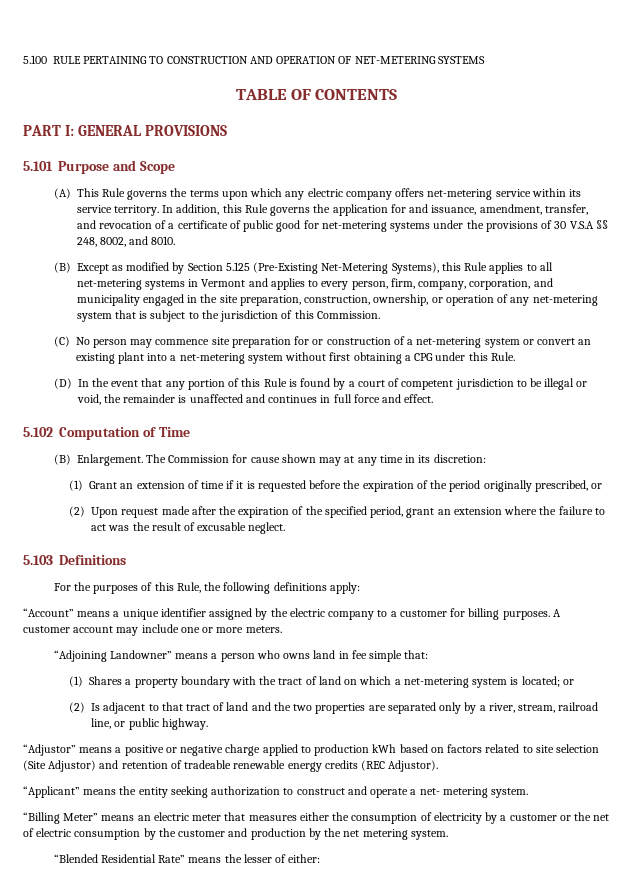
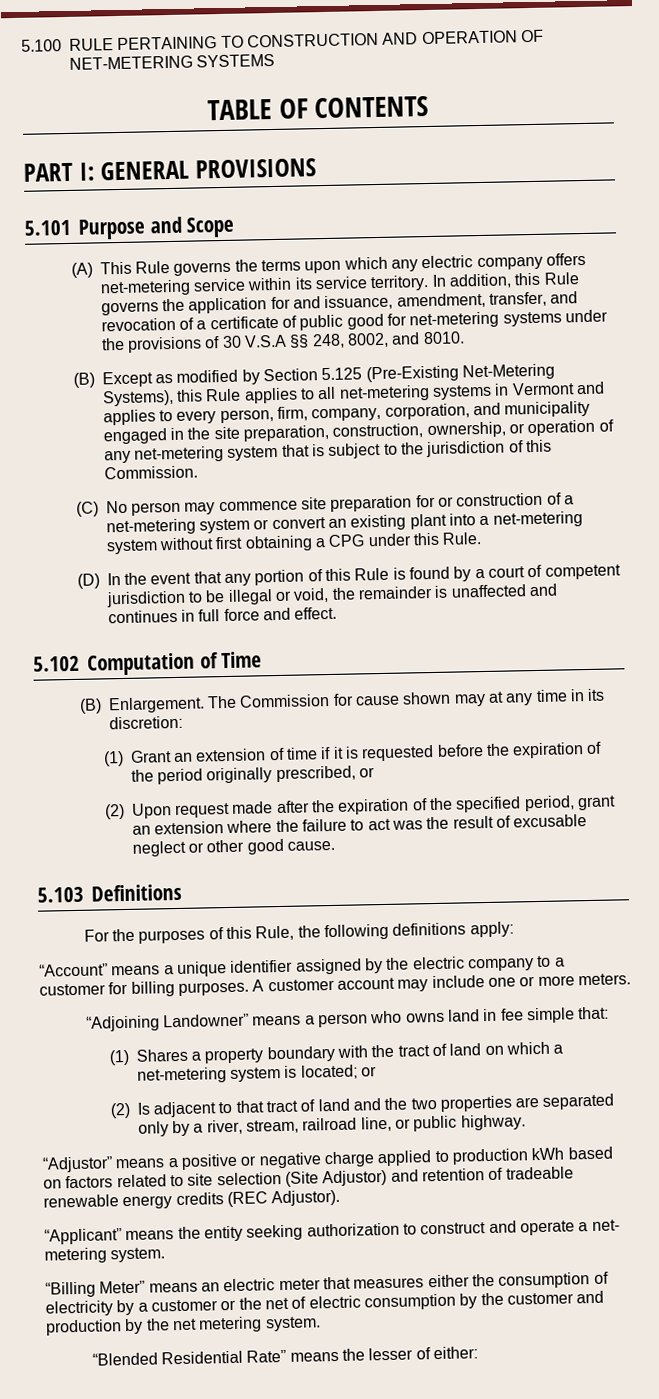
[248,522,286,534] neglect. -> [131,838,335,857] neglect or other good cause.

